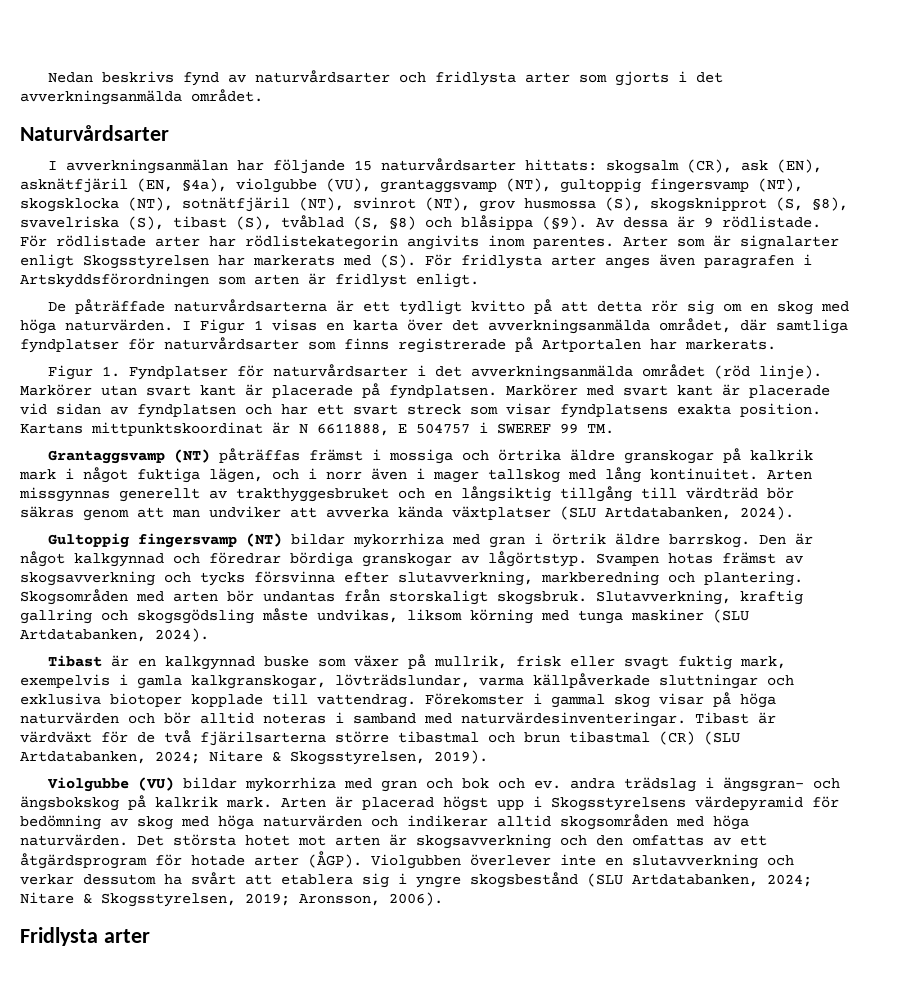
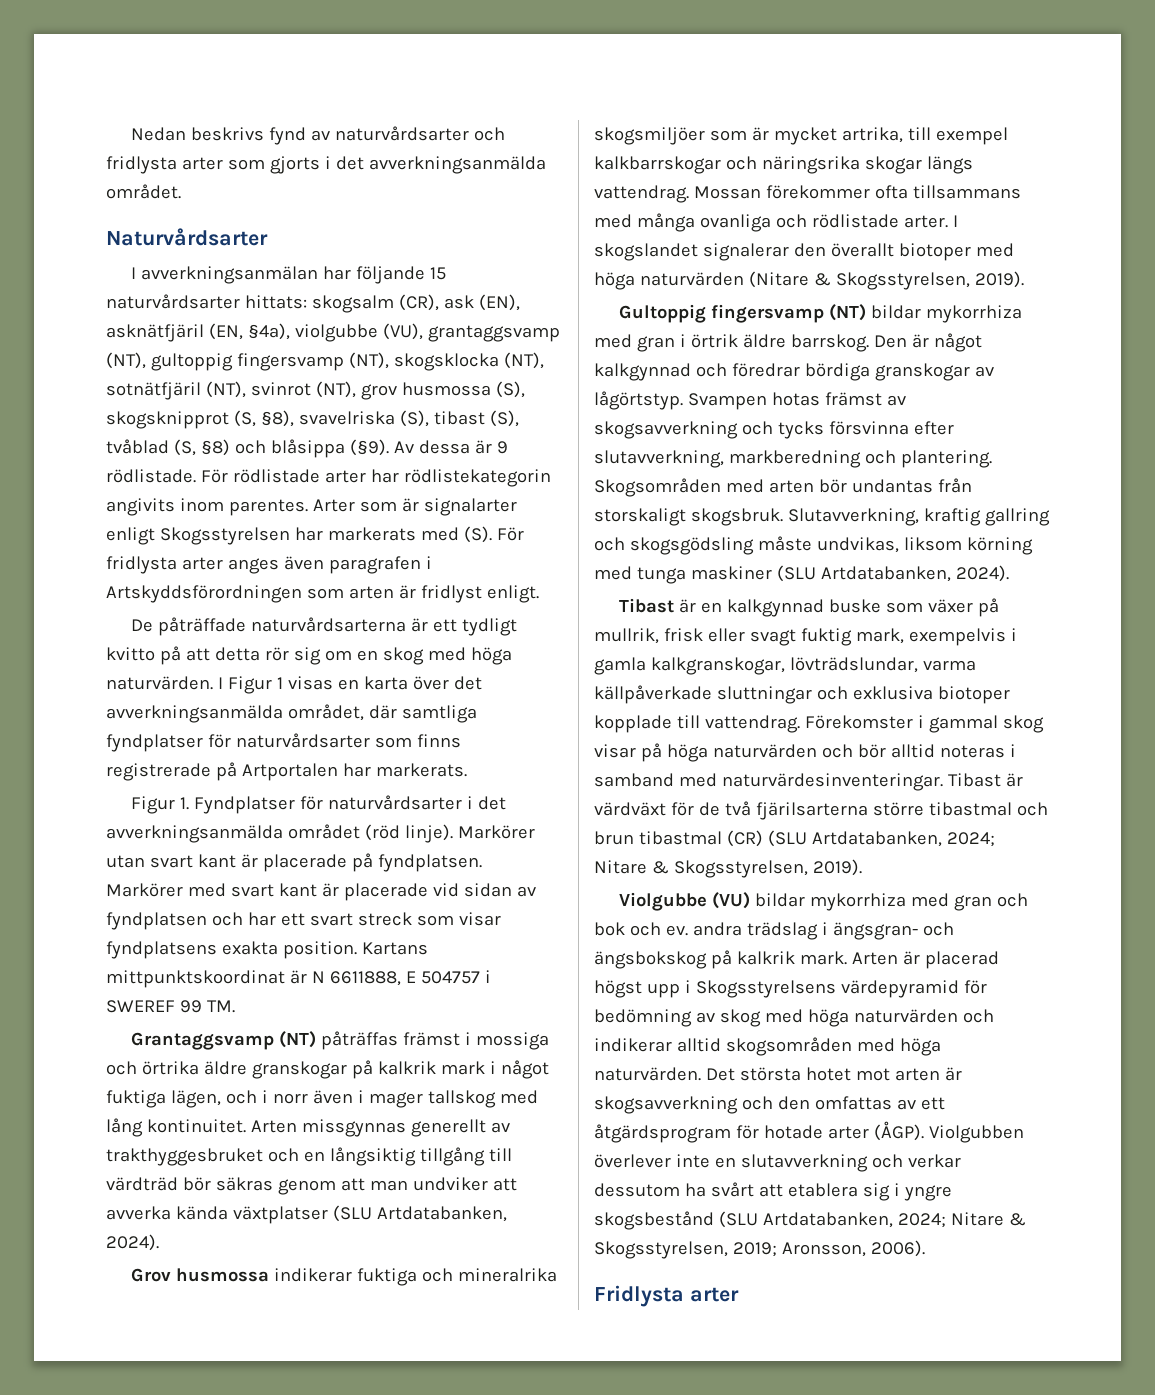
(794, 513) none -> [131,1268,558,1286] [594,127,1008,145] [594,156,973,174] [594,185,1021,203] [594,213,958,232] [594,243,1014,261] [594,271,1024,290] // Grov husmossa indikerar fuktiga och mineralrika skogsmiljöer som är mycket artrika, till exempel kalkbarrskogar och näringsrika skogar längs vattendrag. Mossan förekommer ofta tillsammans med många ovanliga och rödlistade arter. I skogslandet signalerar den överallt biotoper med höga naturvärden (Nitare & Skogsstyrelsen, 2019).

